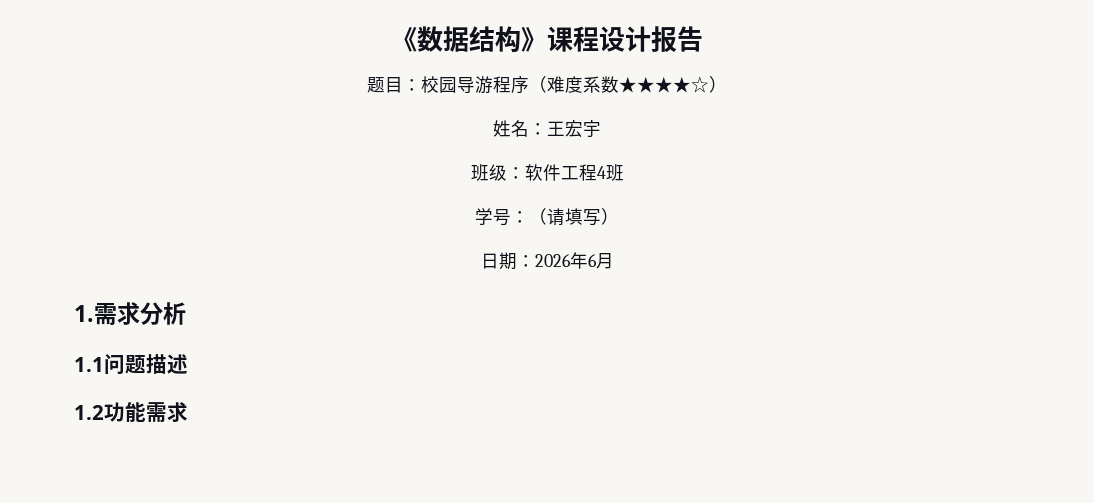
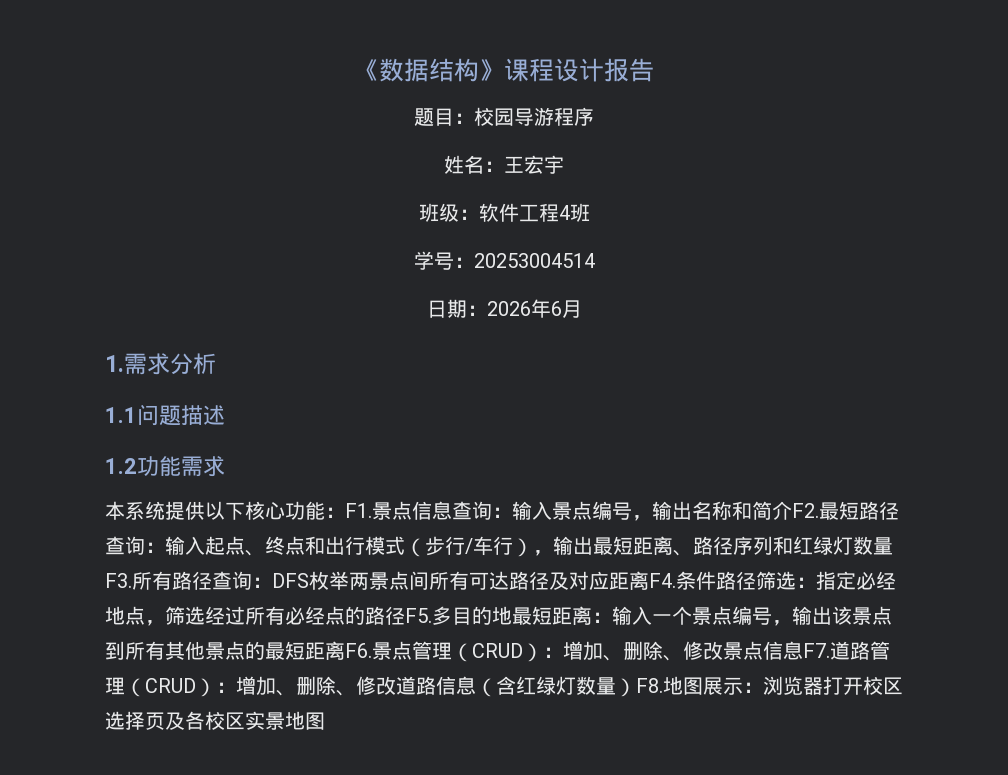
[529,76,727,93] （难度系数★★★★☆） -> (594, 116) none
[529,208,619,226] （请填写） -> [473,253,595,268] 20253004514
(188, 412) none -> [105,501,899,521] [105,536,893,557] [105,571,896,590] [105,606,892,626] [105,641,890,662] [105,676,903,697] [105,711,325,730] // 本系统提供以下核心功能：F1.景点信息查询：输入景点编号，输出名称和简介F2.最短路径查询：输入起点、终点和出行模式（步行/车行），输出最短距离、路径序列和红绿灯数量F3.所有路径查询：DFS枚举两景点间所有可达路径及对应距离F4.条件路径筛选：指定必经地点，筛选经过所有必经点的路径F5.多目的地最短距离：输入一个景点编号，输出该景点到所有其他景点的最短距离F6.景点管理（CRUD）：增加、删除、修改景点信息F7.道路管理（CRUD）：增加、删除、修改道路信息（含红绿灯数量）F8.地图展示：浏览器打开校区选择页及各校区实景地图

